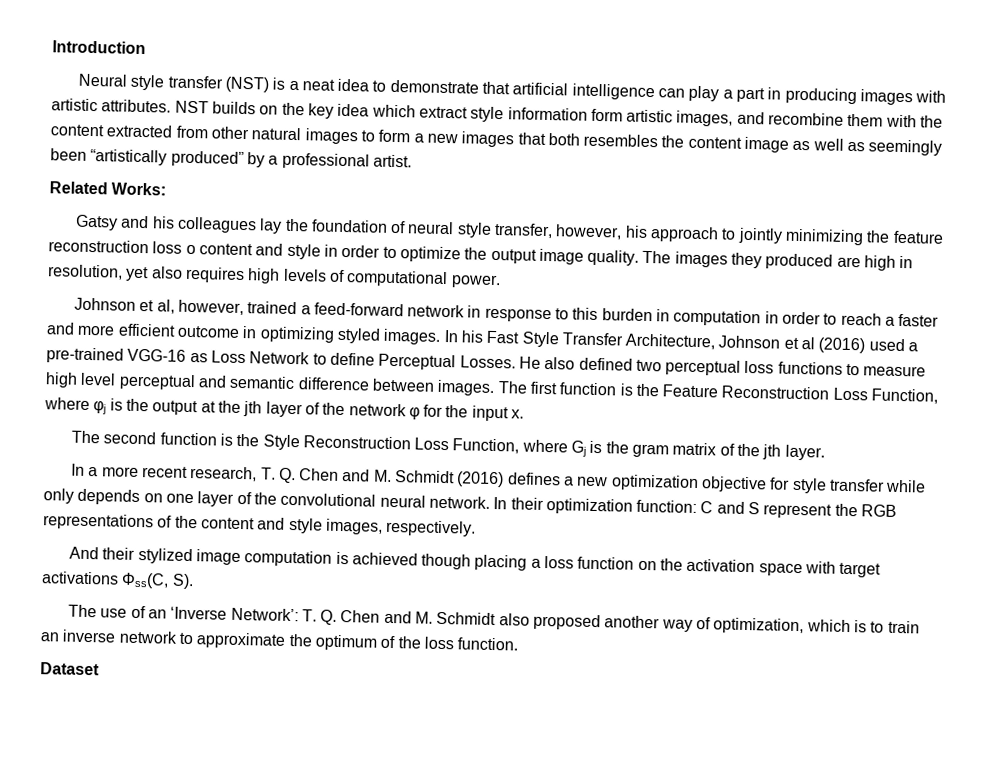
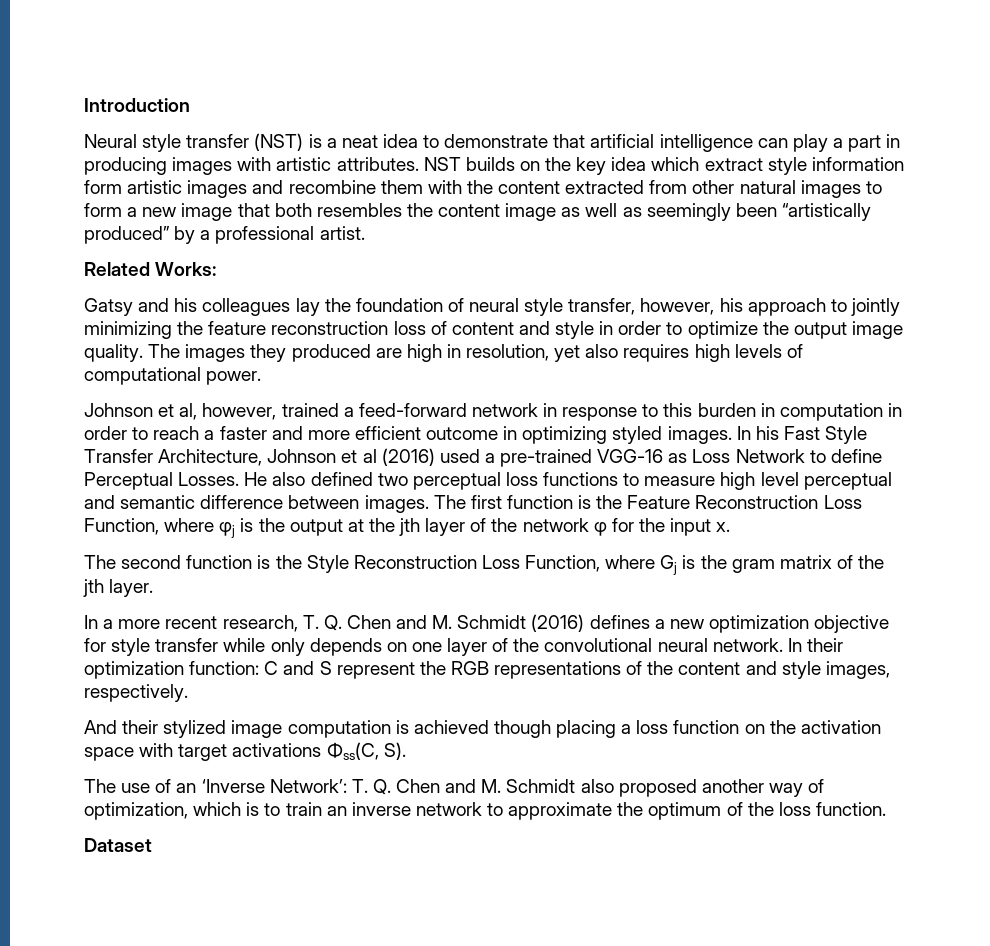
[676,110,734,127] images, -> [187,180,248,198] images
[461,131,515,148] images -> [181,203,233,221] image
[185,244,196,255] o -> [430,321,447,335] of

